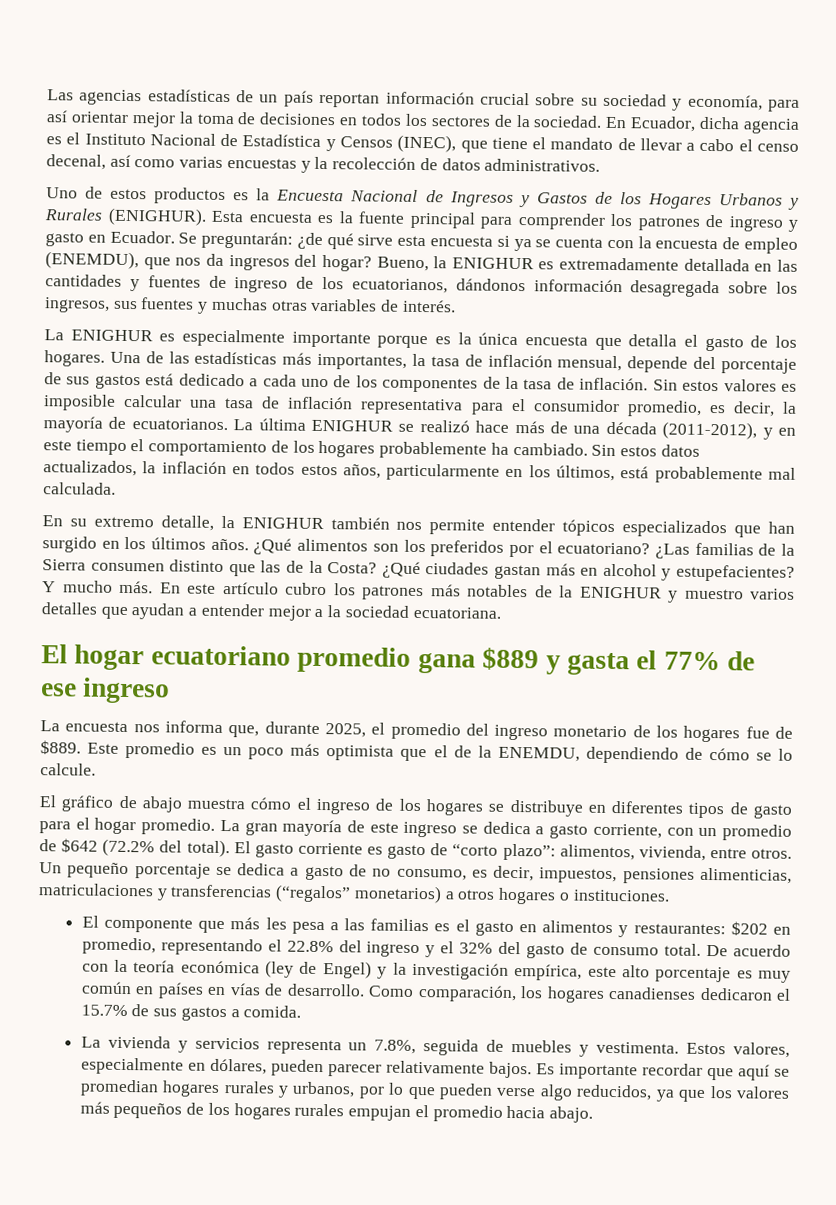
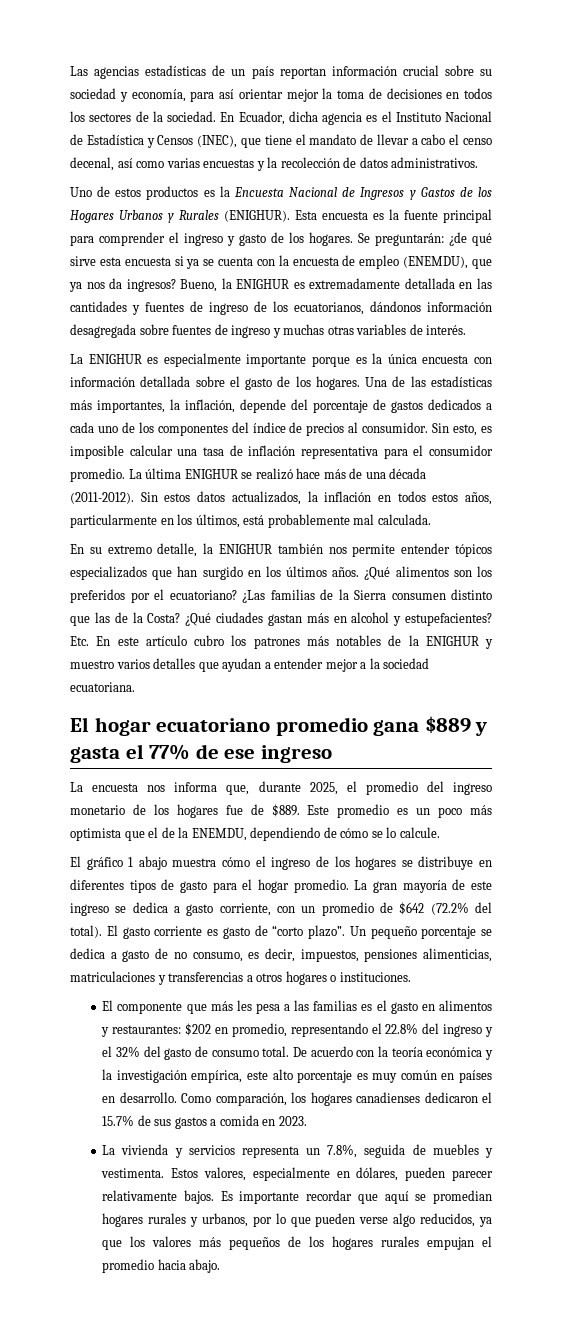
[610,213,798,232] [45,230,175,247] los patrones de ingreso y gasto en Ecuador. -> [169,232,353,246] el ingreso y gasto de los hogares.
(171, 263) none -> [69,282,82,292] ya
[228,254,372,272] ingresos del hogar? -> [126,279,176,292] ingresos?
[776,281,799,294] [44,297,195,313] los ingresos, sus fuentes -> [172,324,271,338] fuentes de ingreso
[594,334,678,351] que detalla -> [474,357,493,364] [70,376,225,387] con información detallada sobre
[430,354,797,374] [44,372,245,390] tasa de inflación mensual, depende del porcentaje de sus gastos está dedicado -> [185,399,481,413] inflación, depende del porcentaje de gastos dedicados
[482,376,777,392] de la tasa de inflación. Sin estos valores -> [231,422,478,436] del índice de precios al consumidor. Sin esto,
[626,400,798,417] [43,416,228,433] promedio, es decir, la mayoría de ecuatorianos. -> [70,468,125,482] promedio.
[662,421,796,440] [43,439,588,459] (2011-2012), y en este tiempo el comportamiento de los hogares probablemente ha cambiado. -> [70,492,134,504] (2011-2012).
[42,580,153,594] Y mucho más. -> [70,636,89,646] Etc.
[118,795,137,809] de -> [128,857,134,867] 1
[502,843,792,861] plazo”: alimentos, vivienda, entre otros. -> [308,925,345,939] plazo”.
[275,884,442,904] (“regalos” monetarios) -> (244, 977) none
[265,960,372,979] (ley de Engel) -> (483, 1052) none
[229,983,284,996] vías de -> (116, 1099) none
[243,1005,302,1018] comida. -> [219,1115,307,1126] comida en 2023.

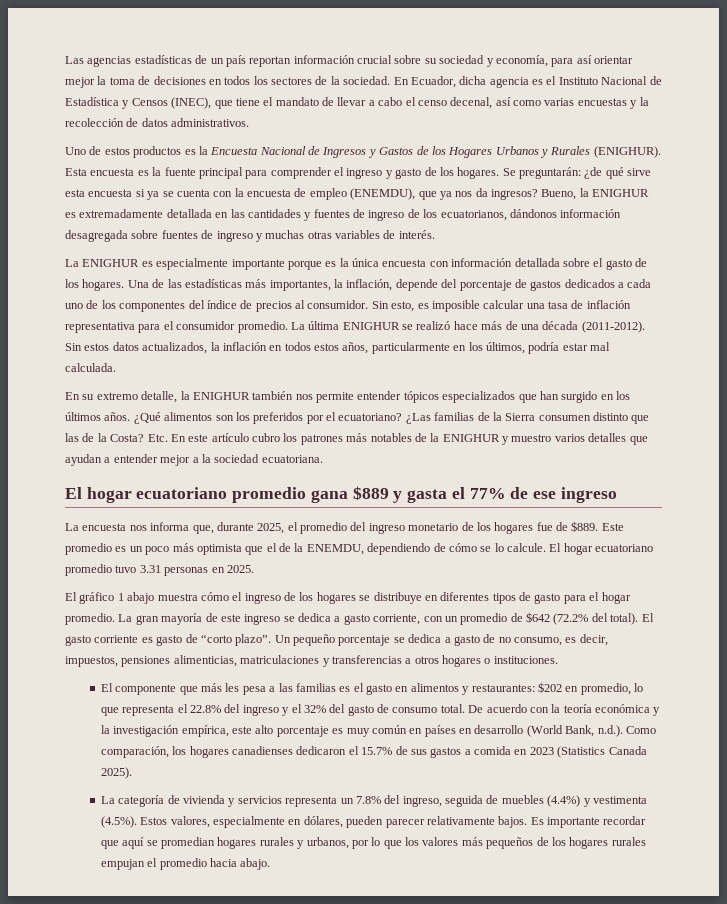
[243,514,350,528] está probablemente -> [528,342,588,354] podría estar
[185,612,492,626] ¿Qué ciudades gastan más en alcohol y estupefacientes? -> (145, 438) none
(440, 832) none -> [549,543,654,555] [65,564,254,576] El hogar ecuatoriano promedio tuvo 3.31 personas en 2025.
[290,1023,368,1037] representando -> [634,683,644,692] [100,705,175,716] lo que representa
[119,1092,177,1103] desarrollo. -> [474,725,623,737] desarrollo (World Bank, n.d.).
[278,1116,307,1126] [102,1145,116,1155] 2023. // La -> [529,746,647,758] [100,767,132,779] [100,795,180,807] 2023 (Statistics Canada 2025). // La categoría de
[327,1144,494,1158] [101,1168,165,1178] 7.8%, seguida de muebles y vestimenta. -> [355,795,647,807] [100,816,137,828] 7.8% del ingreso, seguida de muebles (4.4%) y vestimenta (4.5%).
[315,1213,492,1227] [102,1240,123,1250] pueden verse algo reducidos, ya que -> (402, 844) none

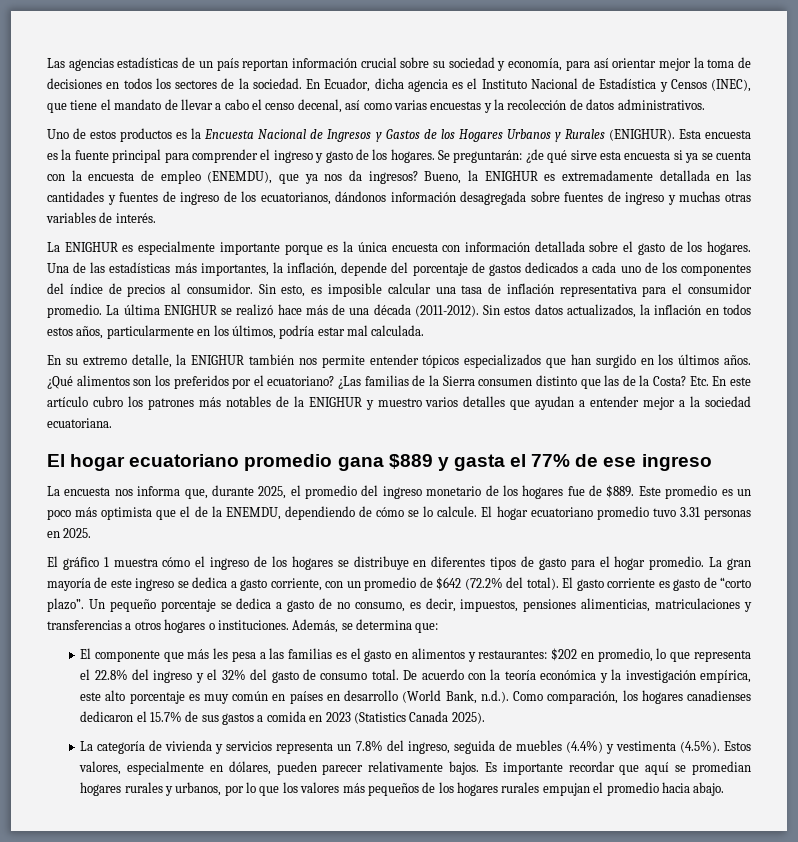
[127,592,155,604] abajo -> (109, 562) none
(558, 660) none -> [292,619,439,633] Además, se determina que:

